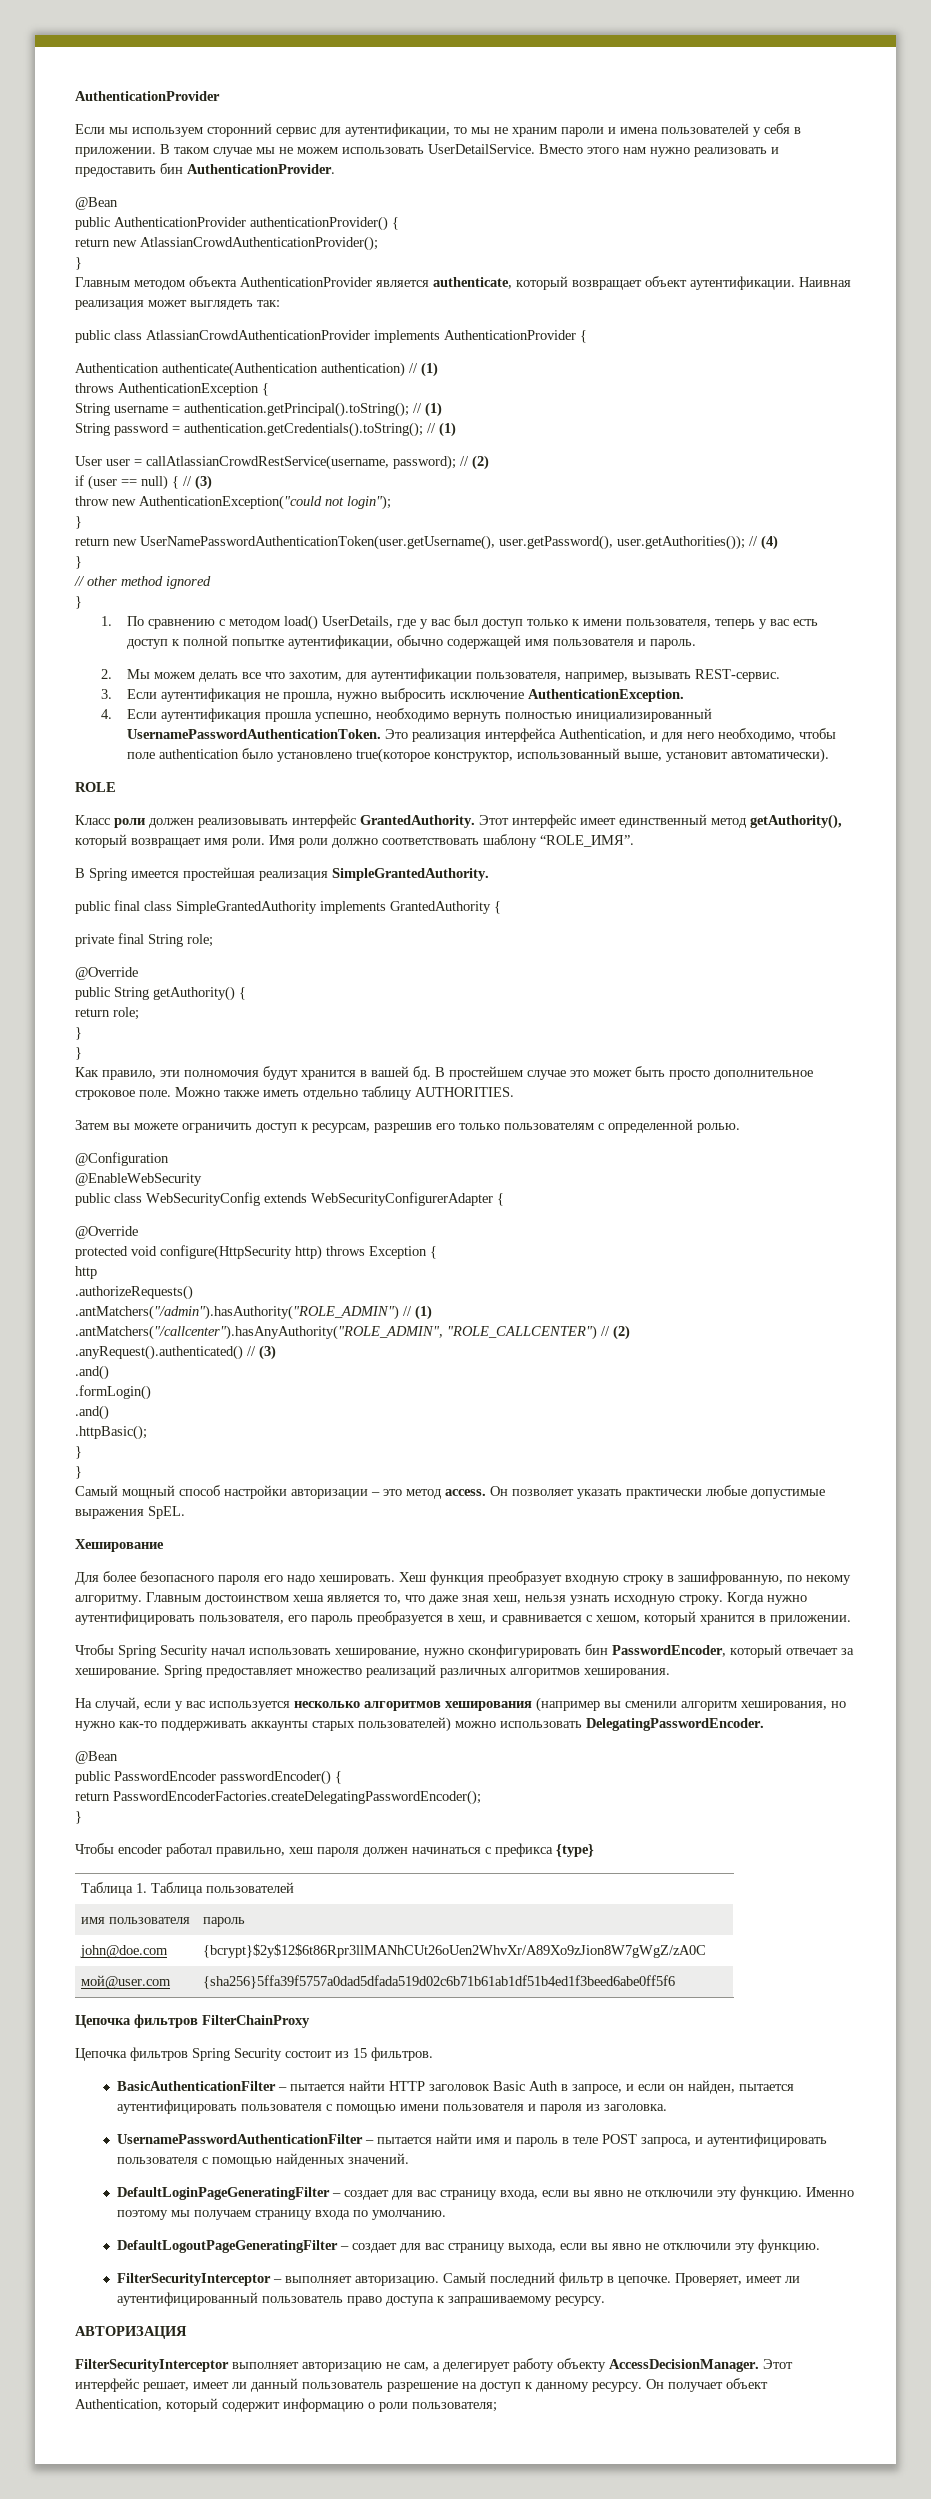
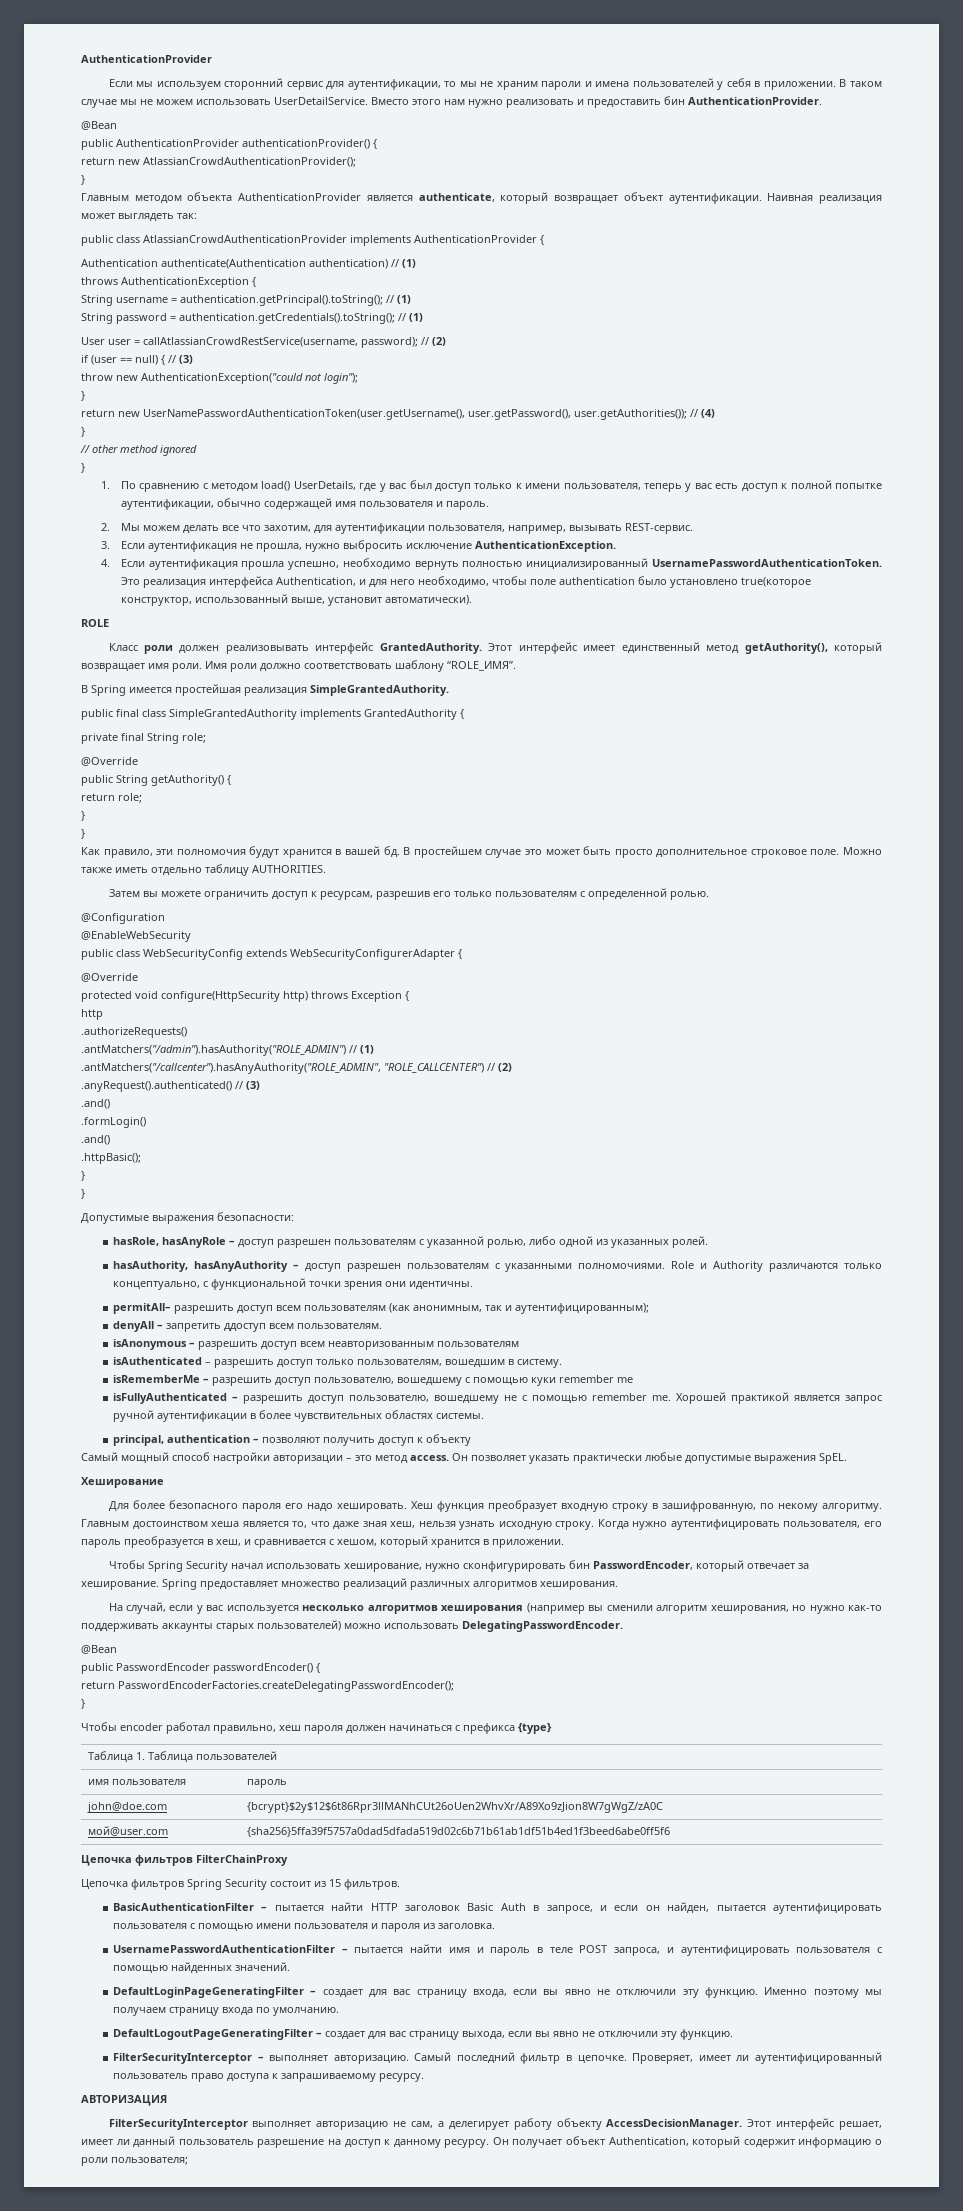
(82, 1472) none -> [81,1212,294,1224] [112,1236,708,1248] [112,1261,882,1272] [112,1278,473,1290] [112,1303,649,1314] [112,1321,382,1332] [112,1339,519,1350] [112,1357,562,1368] [112,1375,633,1386] [112,1392,883,1404] [112,1410,484,1422] [112,1434,471,1446] // Допустимые выражения безопасности: // hasRole, hasAnyRole – доступ разрешен пользователям с указанной ролью, либо одной из указанных ролей. // hasAuthority, hasAnyAuthority – доступ разрешен пользователям с указанными полномочиями. Role и Authority различаются только концептуально, с функциональной точки зрения они идентичны. // permitAll– разрешить доступ всем пользователям (как анонимным, так и аутентифицированным); // denyAll – запретить ддоступ всем пользователям. // isAnonymous – разрешить доступ всем неавторизованным пользователям // isAuthenticated – разрешить доступ только пользователям, вошедшим в систему. // isRememberMe – разрешить доступ пользователю, вошедшему с помощью куки remember me // isFullyAuthenticated – разрешить доступ пользователю, вошедшему не с помощью remember me. Хорошей практикой является запрос ручной аутентификации в более чувствительных областях системы. // principal, authentication – позволяют получить доступ к объекту

